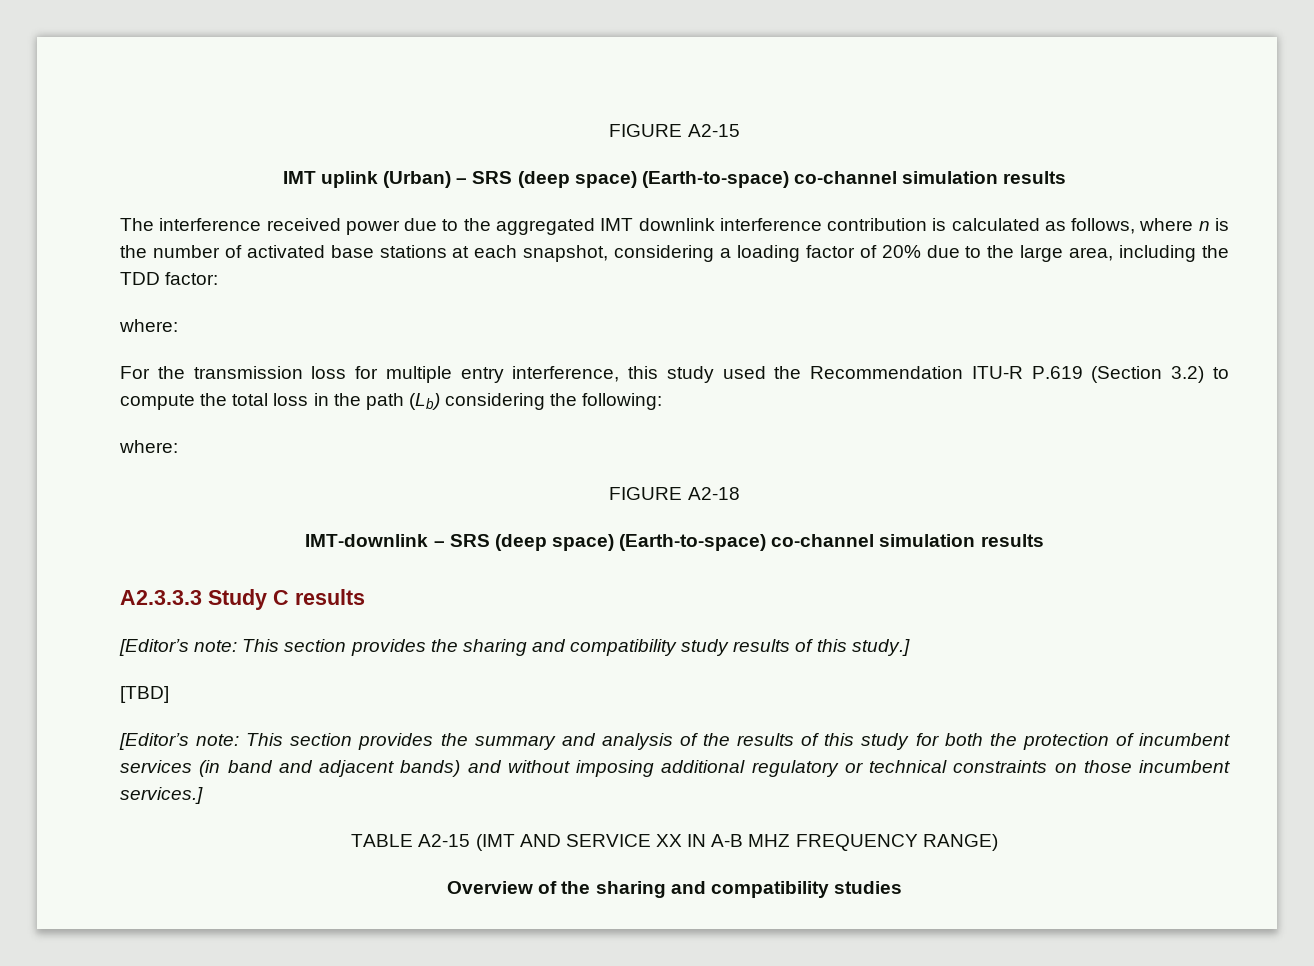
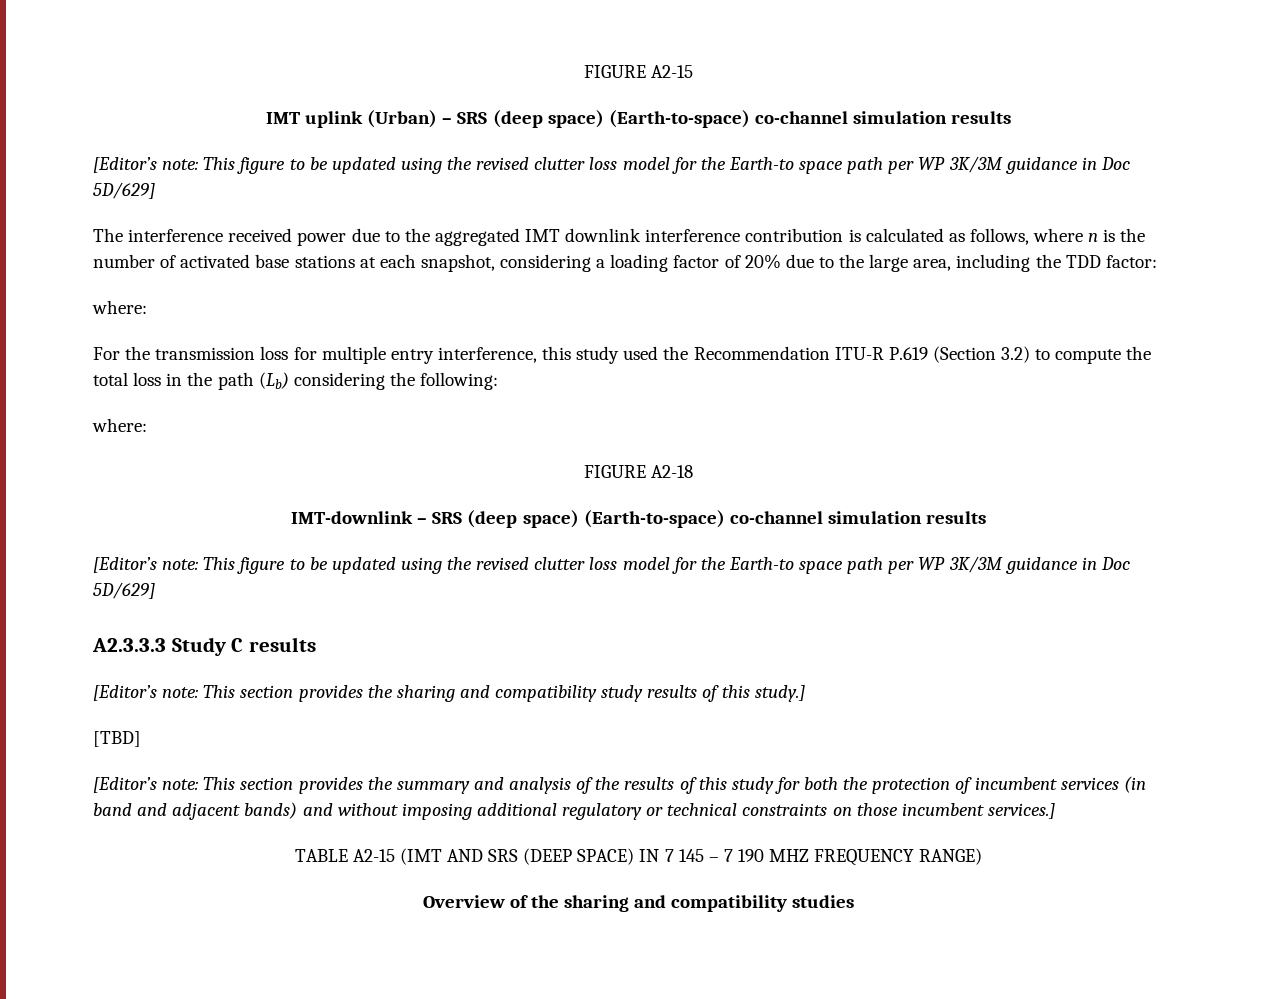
(1067, 177) none -> [93,156,1130,174] [93,182,155,199] // [Editor’s note: This figure to be updated using the revised clutter loss model for the Earth-to space path per WP 3K/3M guidance in Doc 5D/629]
(1044, 540) none -> [93,556,1130,574] [93,582,155,599] // [Editor’s note: This figure to be updated using the revised clutter loss model for the Earth-to space path per WP 3K/3M guidance in Doc 5D/629]
[565,834,744,847] SERVICE XX IN A-B -> [488,848,765,865] SRS (DEEP SPACE) IN 7 145 – 7 190

